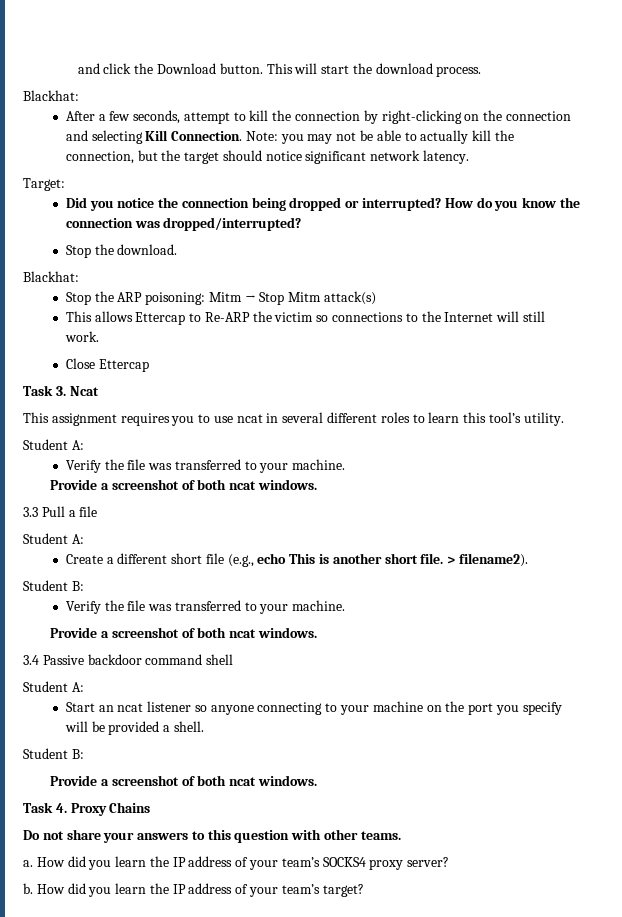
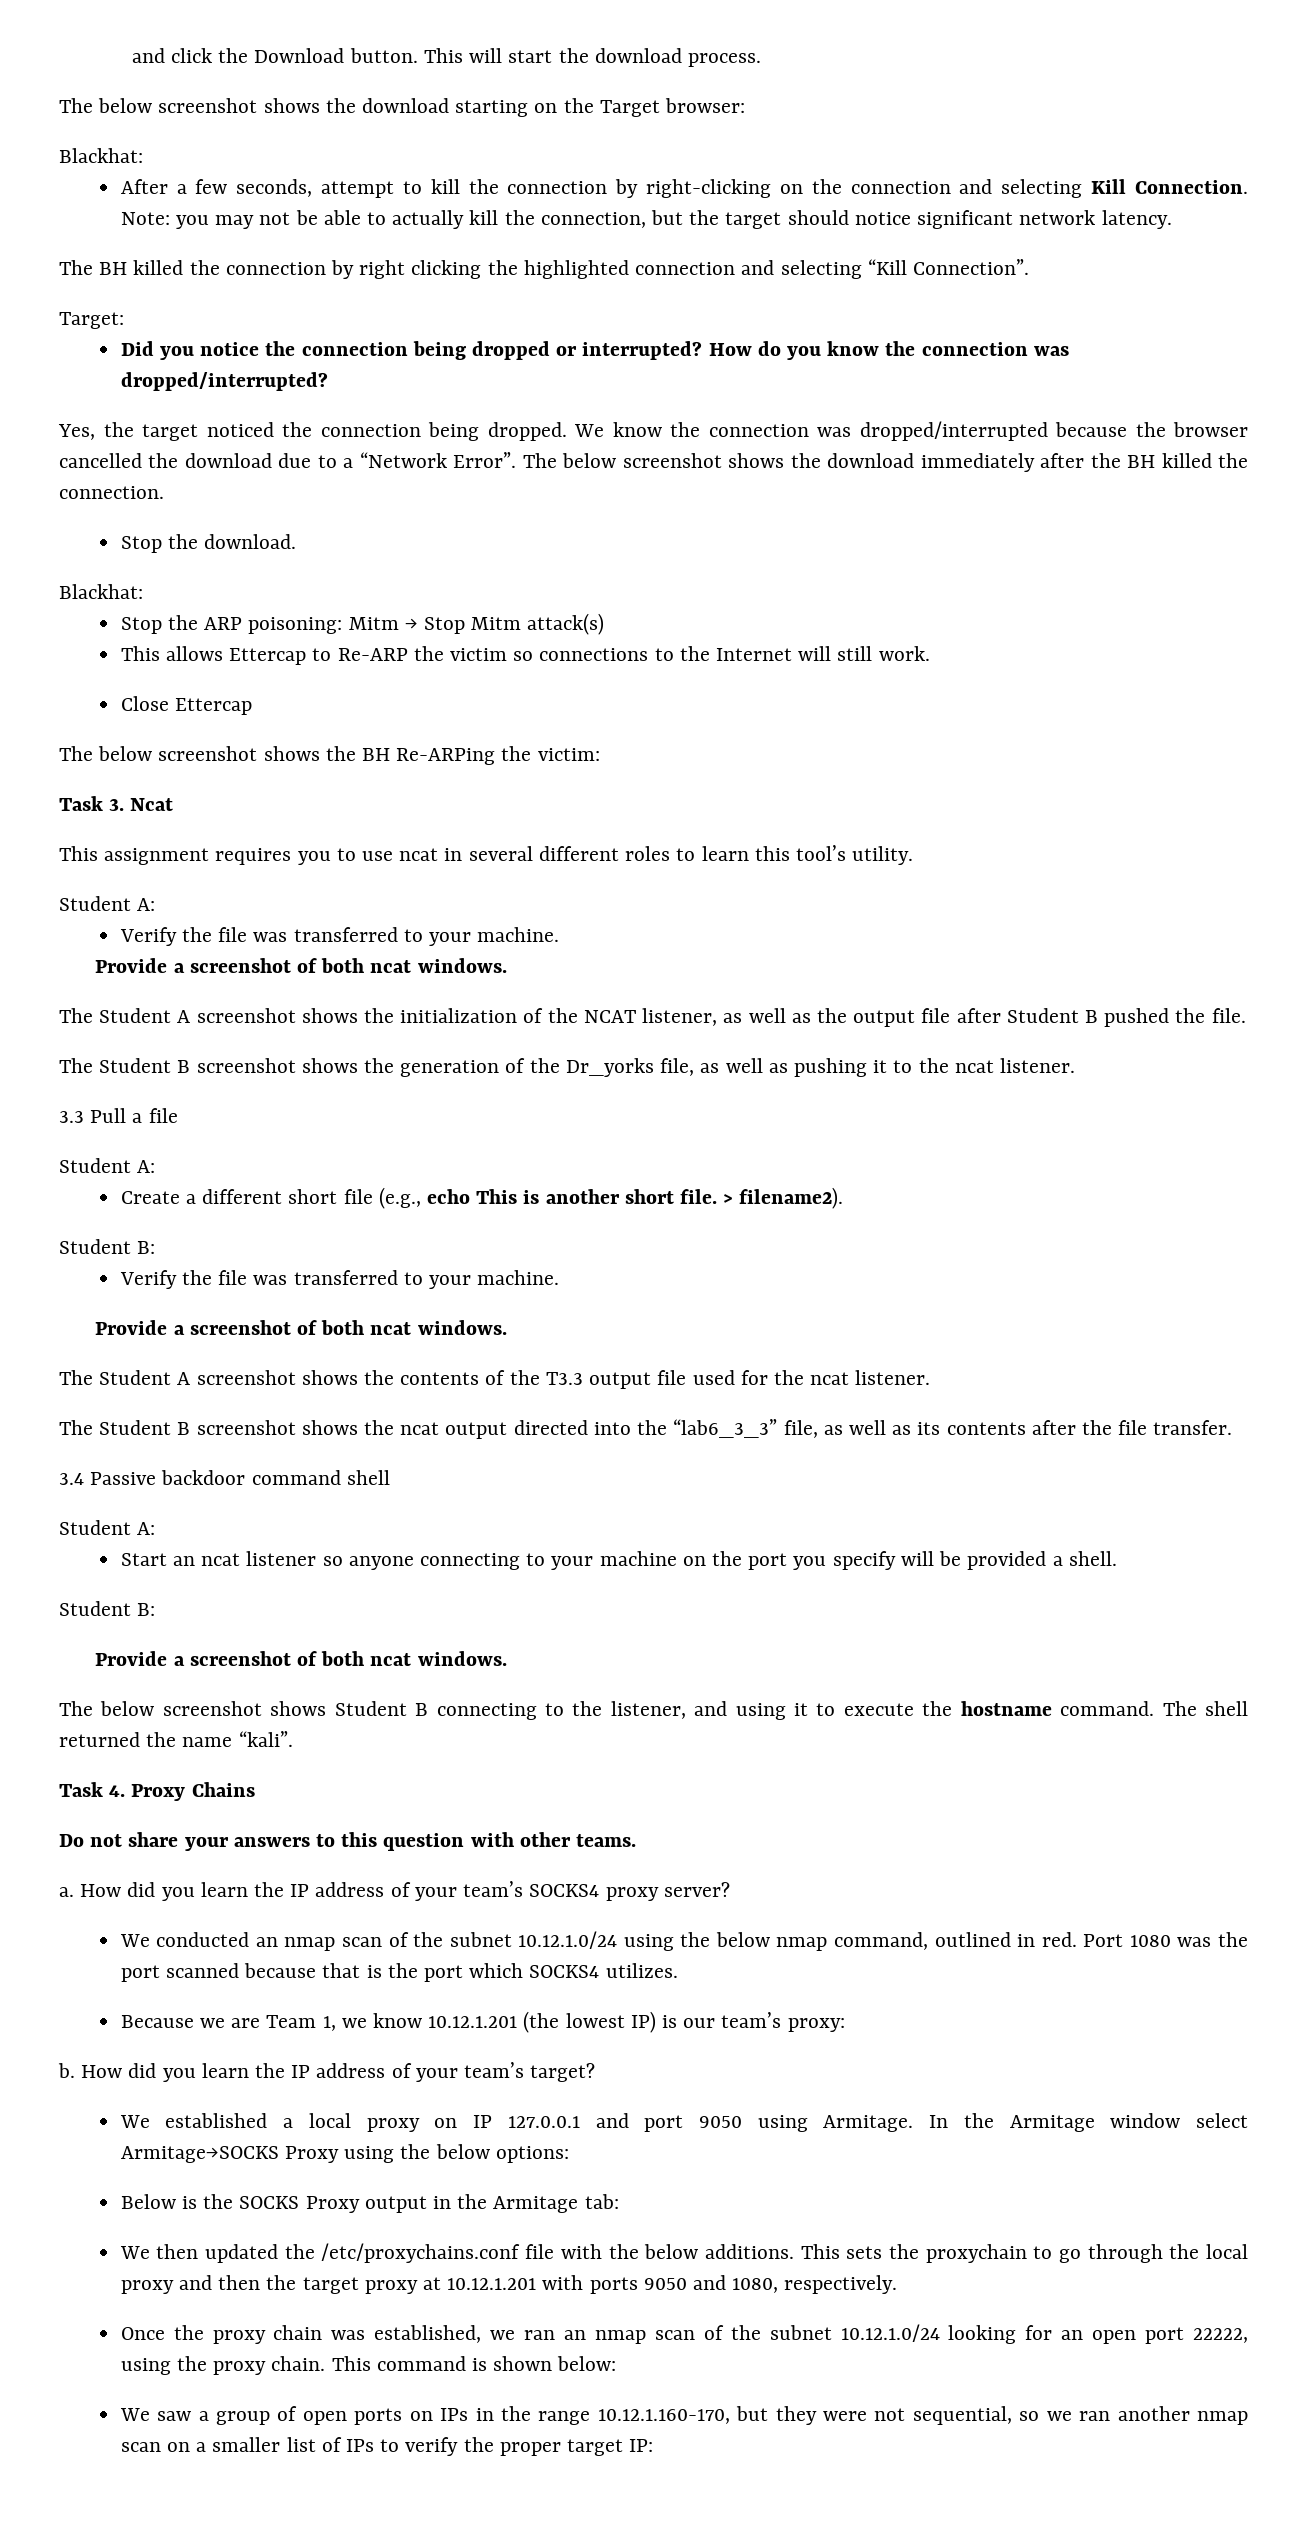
(482, 71) none -> [59,98,746,117] // The below screenshot shows the download starting on the Target browser:
(469, 157) none -> [59,259,1029,279] // The BH killed the connection by right clicking the highlighted connection and selecting “Kill Connection”.
(302, 224) none -> [58,421,1248,441] [59,452,1248,472] [59,486,164,499] // Yes, the target noticed the connection being dropped. We know the connection was dropped/interrupted because the browser cancelled the download due to a “Network Error”. The below screenshot shows the download immediately after the BH killed the connection.
(149, 365) none -> [59,746,600,765] // The below screenshot shows the BH Re-ARPing the victim:
(318, 484) none -> [59,1008,1246,1027] [59,1058,1075,1077] // The Student A screenshot shows the initialization of the NCAT listener, as well as the output file after Student B pushed the file. // The Student B screenshot shows the generation of the Dr_yorks file, as well as pushing it to the ncat listener.
(318, 632) none -> [59,1370,931,1389] [59,1419,1233,1439] // The Student A screenshot shows the contents of the T3.3 output file used for the ncat listener. // The Student B screenshot shows the ncat output directed into the “lab6_3_3” file, as well as its contents after the file transfer.
(318, 780) none -> [59,1701,1249,1720] [59,1731,293,1747] // The below screenshot shows Student B connecting to the listener, and using it to execute the hostname command. The shell returned the name “kali”.
(450, 862) none -> [119,1931,1249,1951] [120,1963,678,1982] [120,2011,845,2033] // We conducted an nmap scan of the subnet 10.12.1.0/24 using the below nmap command, outlined in red. Port 1080 was the port scanned because that is the port which SOCKS4 utilizes. // Because we are Team 1, we know 10.12.1.201 (the lowest IP) is our team’s proxy:
(364, 890) none -> [119,2113,1248,2132] [120,2144,569,2163] [120,2194,619,2213] [119,2243,1249,2263] [120,2275,898,2294] [120,2324,1248,2344] [120,2356,617,2375] [119,2406,1248,2425] [120,2437,654,2456] // We established a local proxy on IP 127.0.0.1 and port 9050 using Armitage. In the Armitage window select Armitage→SOCKS Proxy using the below options: // Below is the SOCKS Proxy output in the Armitage tab: // We then updated the /etc/proxychains.conf file with the below additions. This sets the proxychain to go through the local proxy and then the target proxy at 10.12.1.201 with ports 9050 and 1080, respectively. // Once the proxy chain was established, we ran an nmap scan of the subnet 10.12.1.0/24 looking for an open port 22222, using the proxy chain. This command is shown below: // We saw a group of open ports on IPs in the range 10.12.1.160-170, but they were not sequential, so we ran another nmap scan on a smaller list of IPs to verify the proper target IP:

